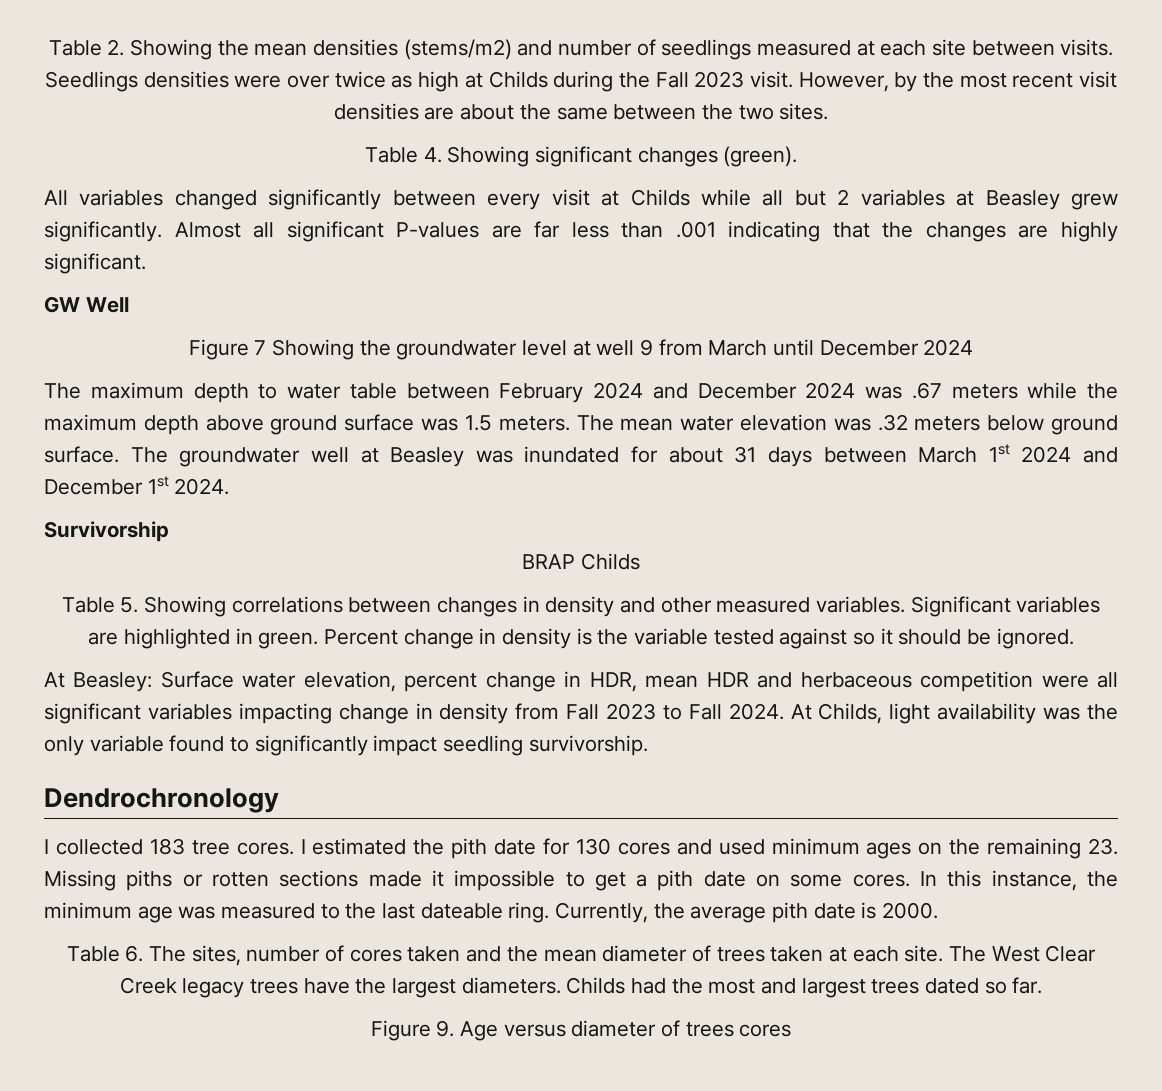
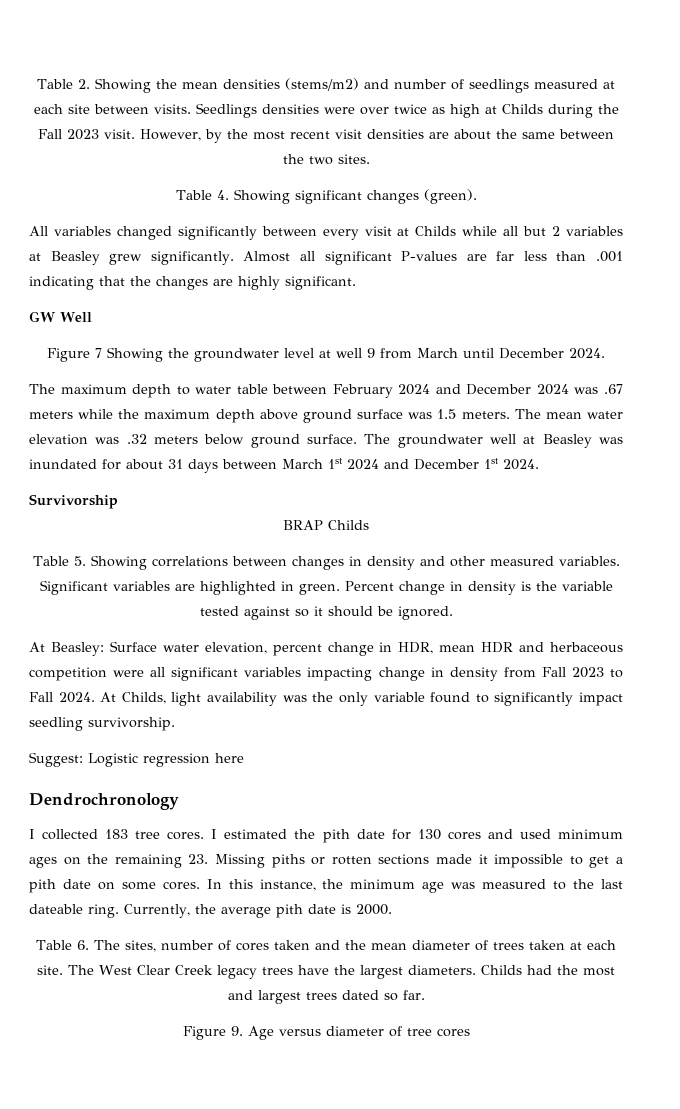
[923,339,974,356] 2024 -> [569,348,605,359] 2024.
(648, 745) none -> [29,752,244,767] // Suggest: Logistic regression here
[685,1022,734,1037] trees -> [406,1028,432,1036] tree

